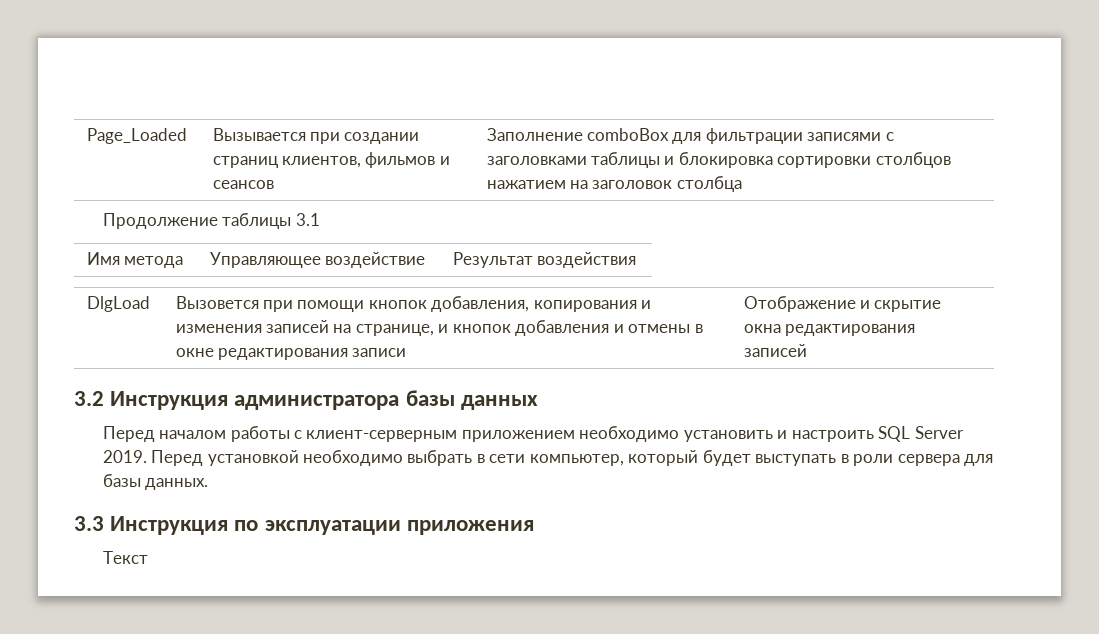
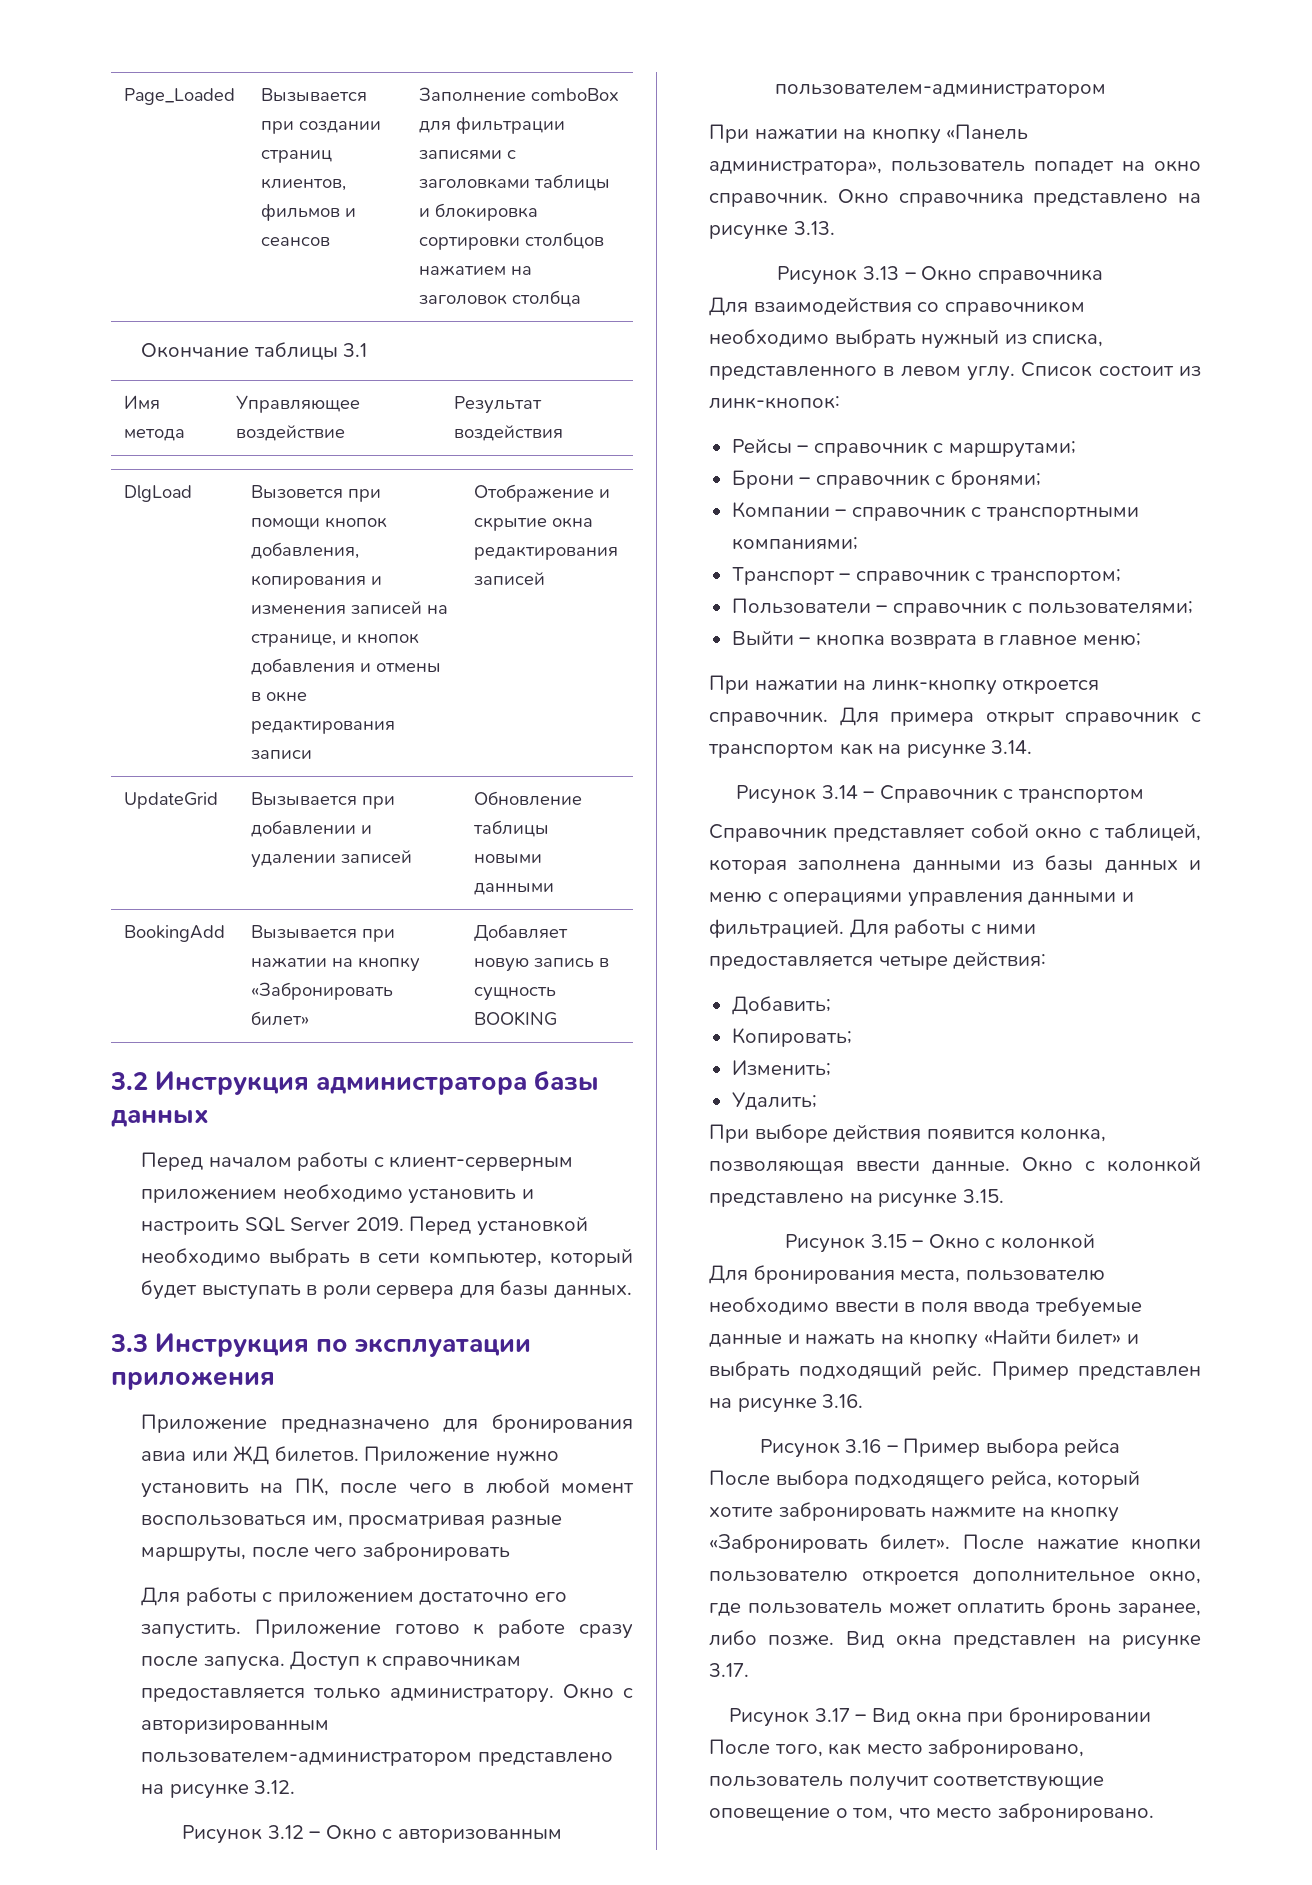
[102,213,218,229] Продолжение -> [140,343,249,358] Окончание
(807, 350) none -> [123,792,218,809] [250,792,395,809] [250,820,372,837] [250,850,412,868] [473,791,582,806] [472,820,549,837] [473,854,542,863] [473,883,554,895] [123,925,225,942] [250,925,395,942] [250,957,420,972] [250,982,393,1000] [250,1011,309,1026] [473,924,568,942] [473,958,609,972] [473,987,556,1001] [473,1011,557,1026] // UpdateGrid | Вызывается при добавлении и удалении записей | Обновление таблицы новыми данными // BookingAdd | Вызывается при нажатии на кнопку «Забронировать билет» | Добавляет новую запись в сущность BOOKING
[102,551,148,564] Текст -> [140,1414,633,1433] [140,1445,559,1466] [140,1477,634,1498] [140,1515,562,1529] [140,1542,510,1562] [140,1587,567,1606] [140,1619,633,1639] [140,1651,522,1671] [140,1684,633,1703] [140,1720,329,1734] [140,1752,613,1766] [140,1780,296,1799] [182,1825,562,1844] [774,84,1106,98] [708,124,1029,144] [708,160,1201,175] [708,189,1201,207] [708,221,835,240] [777,266,1103,285] [708,297,1085,316] [708,329,1104,349] [708,362,1201,381] [707,396,840,409] [731,438,1076,458] [731,470,1041,489] [731,501,1139,521] [731,537,858,550] [731,567,1121,585] [731,598,1193,617] [731,630,1141,649] [708,675,1100,695] [708,707,1201,726] [707,740,1033,759] [736,785,1144,804] [708,823,1201,842] [708,855,1201,874] [708,892,1134,907] [708,919,1037,938] [708,951,1047,970] [731,996,831,1015] [731,1027,852,1047] [731,1060,831,1076] [731,1092,817,1110] [708,1124,1107,1143] [708,1156,1201,1174] [708,1189,1004,1208] [785,1233,1095,1253] [708,1265,1105,1284] [708,1297,1142,1317] [708,1329,1139,1349] [708,1361,1201,1380] [708,1394,864,1413] [759,1438,1121,1458] [708,1470,1141,1489] [708,1502,1120,1522] [708,1534,1201,1553] [708,1570,1201,1585] [708,1598,1201,1617] [707,1630,1201,1650] [708,1663,749,1677] [729,1707,1151,1727] [708,1739,1085,1758] [708,1776,1105,1791] [708,1803,1154,1822] Приложение предназначено для бронирования авиа или ЖД билетов. Приложение нужно установить на ПК, после чего в любой момент воспользоваться им, просматривая разные маршруты, после чего забронировать // Для работы с приложением достаточно его запустить. Приложение готово к работе сразу после запуска. Доступ к справочникам предоставляется только администратору. Окно с авторизированным пользователем-администратором представлено на рисунке 3.12. // Рисунок 3.12 – Окно с авторизованным пользователем-администратором // При нажатии на кнопку «Панель администратора», пользователь попадет на окно справочник. Окно справочника представлено на рисунке 3.13. // Рисунок 3.13 – Окно справочника // Для взаимодействия со справочником необходимо выбрать нужный из списка, представленного в левом углу. Список состоит из линк-кнопок: // Рейсы – справочник с маршрутами; // Брони – справочник с бронями; // Компании – справочник с транспортными компаниями; // Транспорт – справочник с транспортом; // Пользователи – справочник с пользователями; // Выйти – кнопка возврата в главное меню; // При нажатии на линк-кнопку откроется справочник. Для примера открыт справочник с транспортом как на рисунке 3.14. // Рисунок 3.14 – Справочник с транспортом // Справочник представляет собой окно с таблицей, которая заполнена данными из базы данных и меню с операциями управления данными и фильтрацией. Для работы с ними предоставляется четыре действия: // Добавить; // Копировать; // Изменить; // Удалить; // При выборе действия появится колонка, позволяющая ввести данные. Окно с колонкой представлено на рисунке 3.15. // Рисунок 3.15 – Окно с колонкой // Для бронирования места, пользователю необходимо ввести в поля ввода требуемые данные и нажать на кнопку «Найти билет» и выбрать подходящий рейс. Пример представлен на рисунке 3.16. // Рисунок 3.16 – Пример выбора рейса // После выбора подходящего рейса, который хотите забронировать нажмите на кнопку «Забронировать билет». После нажатие кнопки пользователю откроется дополнительное окно, где пользователь может оплатить бронь заранее, либо позже. Вид окна представлен на рисунке 3.17. // Рисунок 3.17 – Вид окна при бронировании // После того, как место забронировано, пользователь получит соответствующие оповещение о том, что место забронировано.

